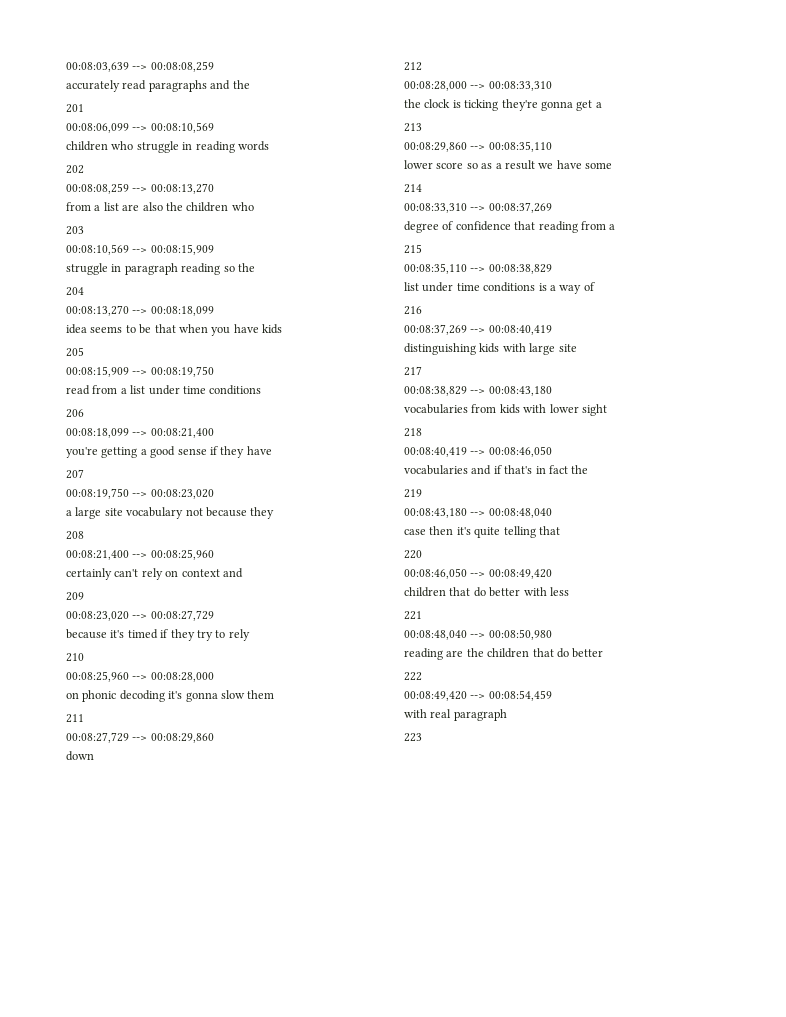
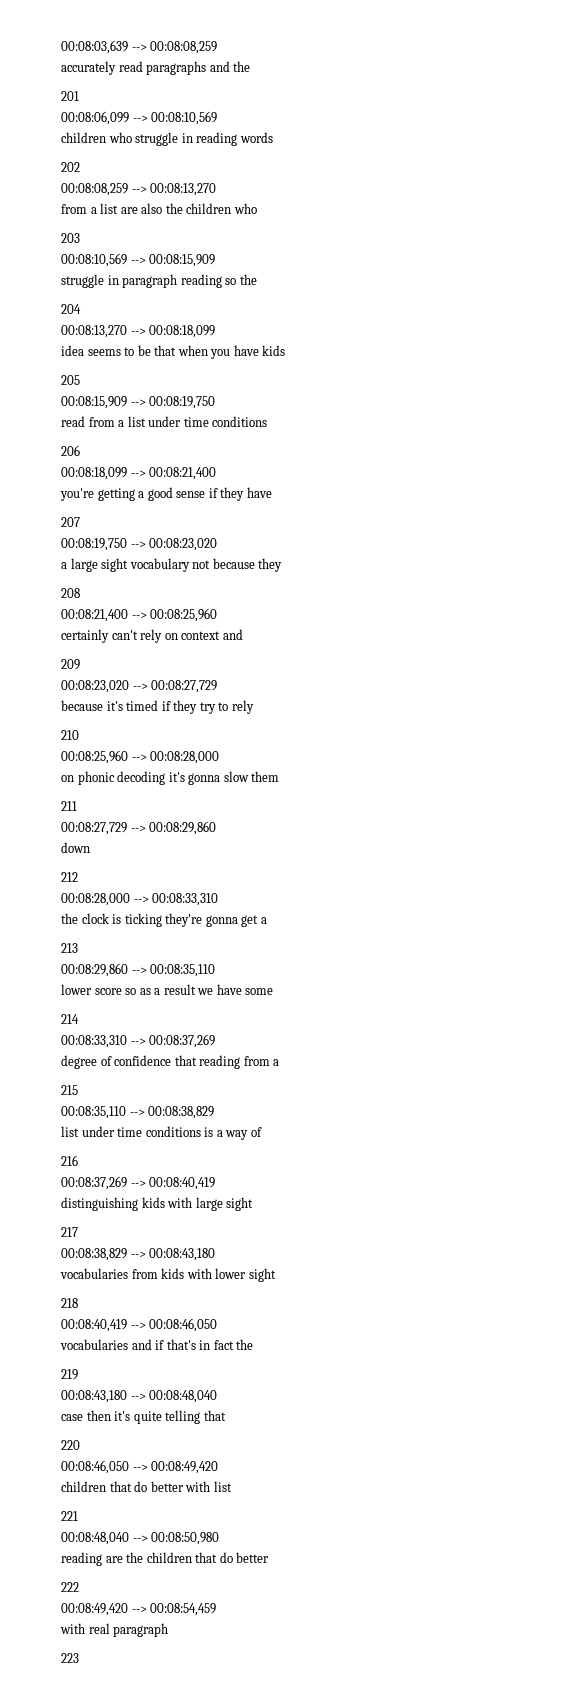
[104,508,123,516] site -> [101,558,129,572] sight
[558,344,577,352] site -> [226,1197,254,1211] sight
[549,587,569,596] less -> [213,1481,232,1492] list

